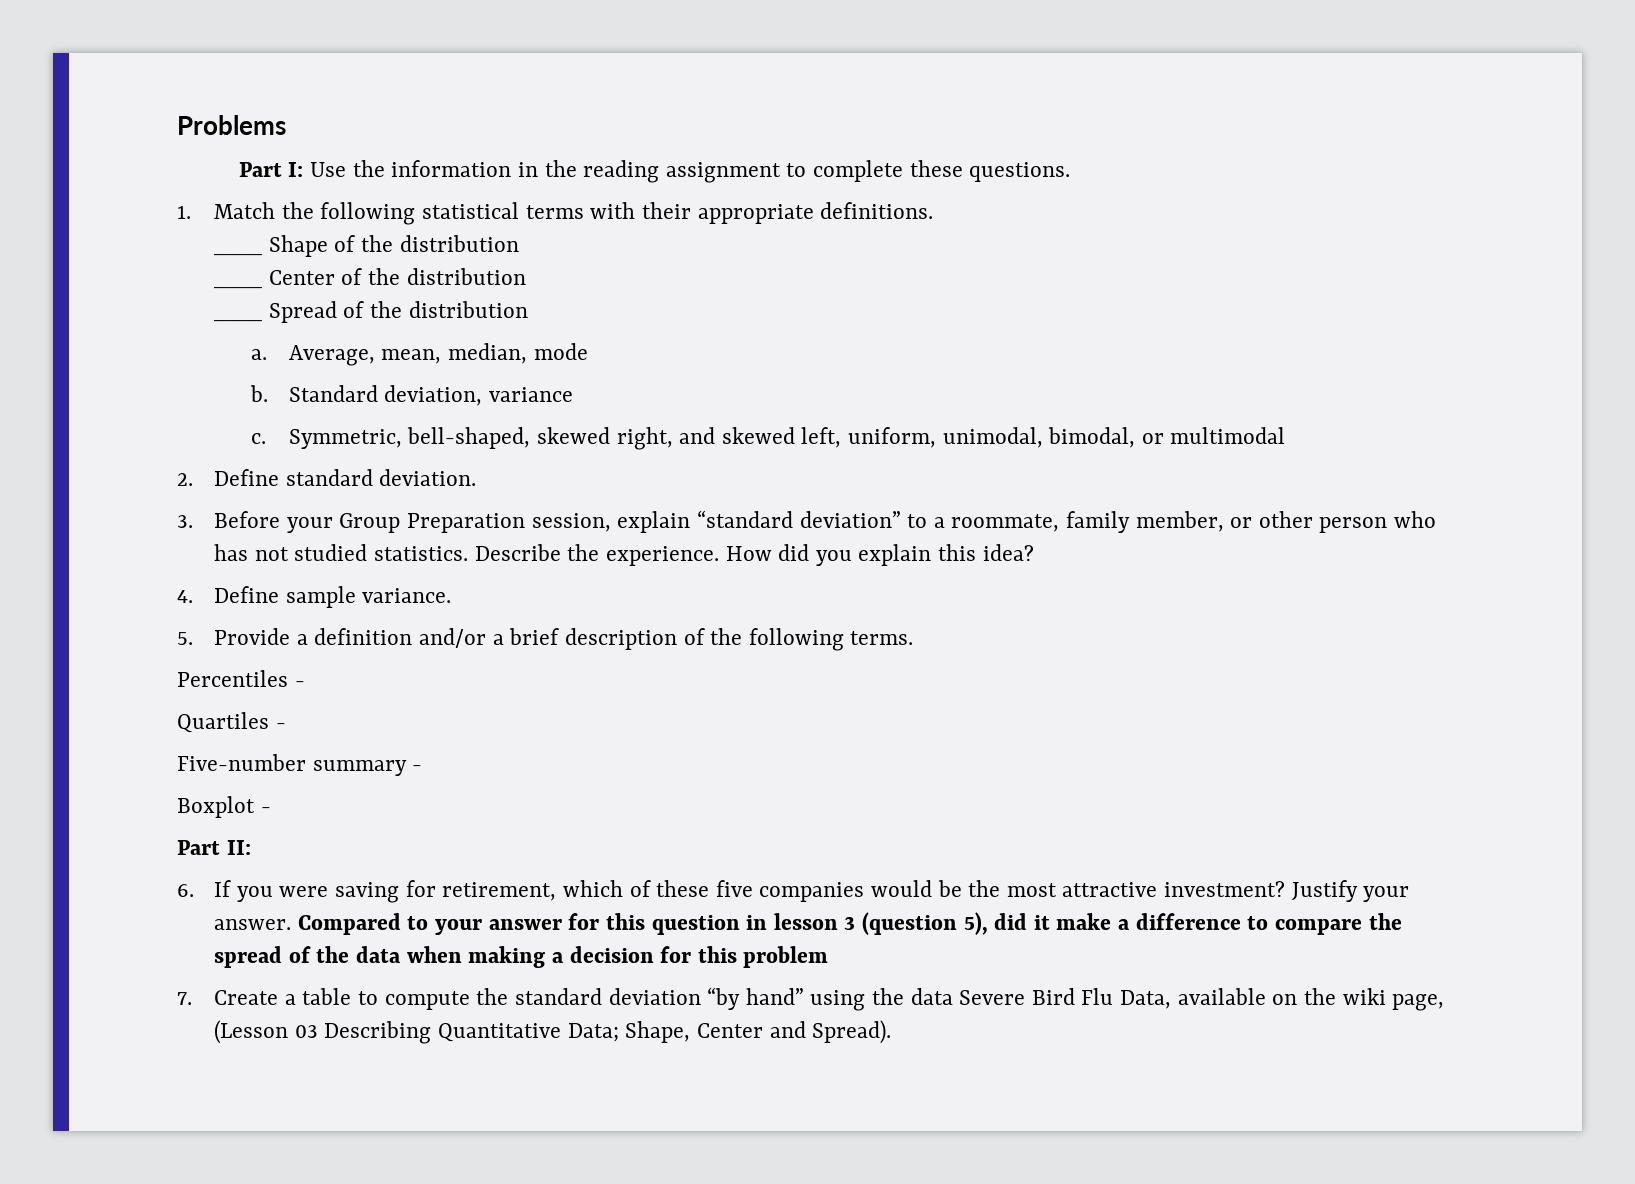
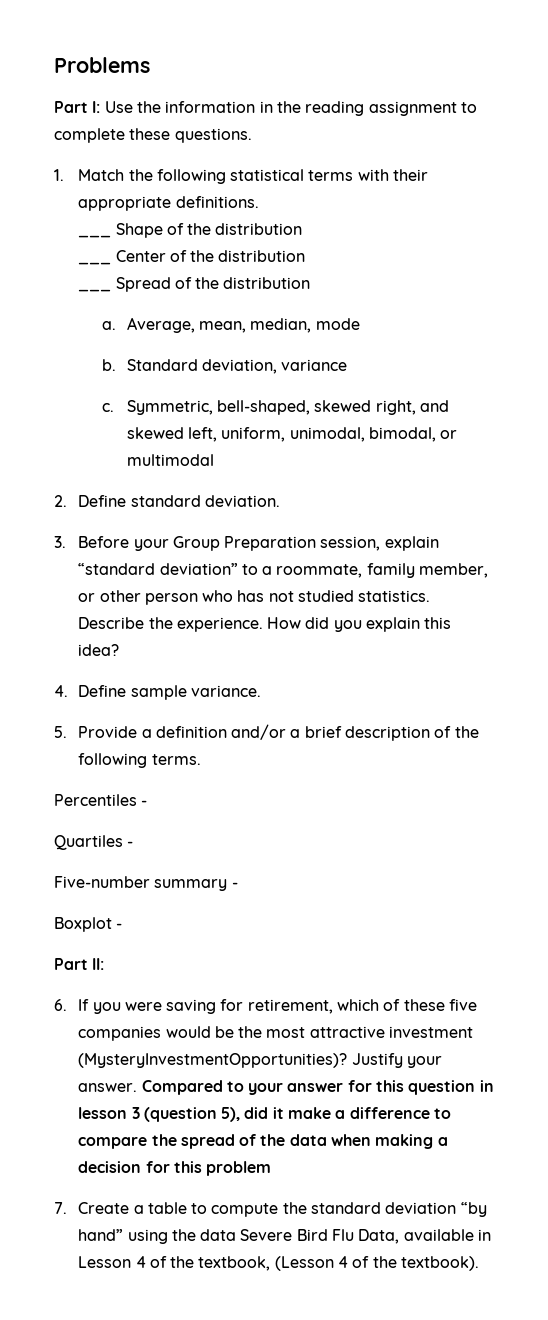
[1164,881,1286,897] investment? -> [389,1026,474,1038] [78,1053,348,1068] investment (MysteryInvestmentOpportunities)?
[1272,988,1445,1011] [214,1020,892,1044] on the wiki page, (Lesson 03 Describing Quantitative Data; Shape, Center and Spread). -> [478,1229,492,1241] [78,1256,480,1271] in Lesson 4 of the textbook, (Lesson 4 of the textbook).

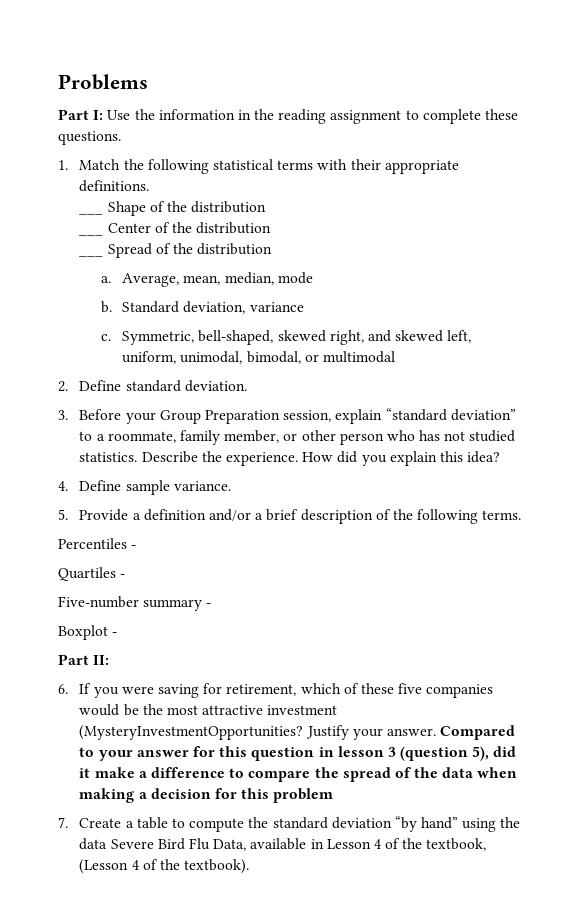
[78,1053,348,1068] (MysteryInvestmentOpportunities)? -> [79,725,304,740] (MysteryInvestmentOpportunities?

